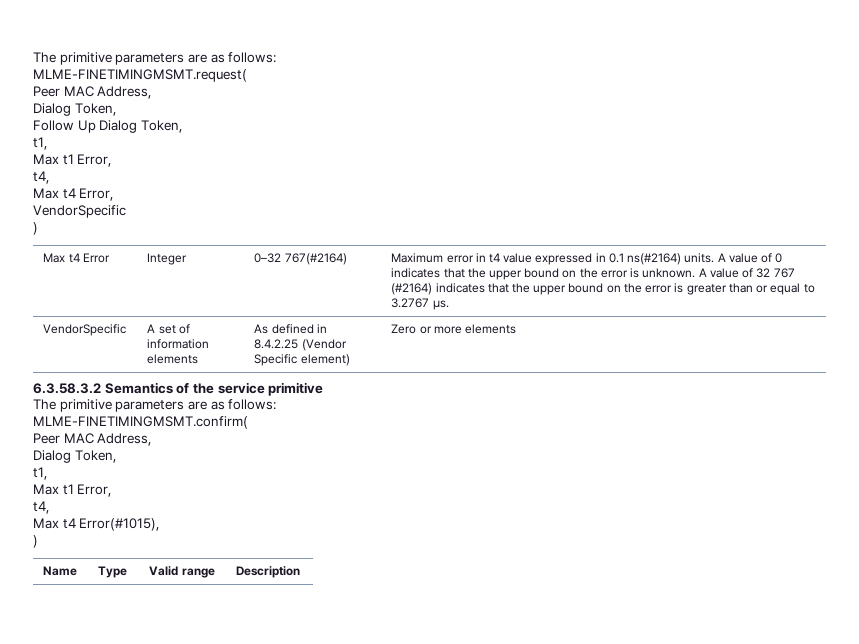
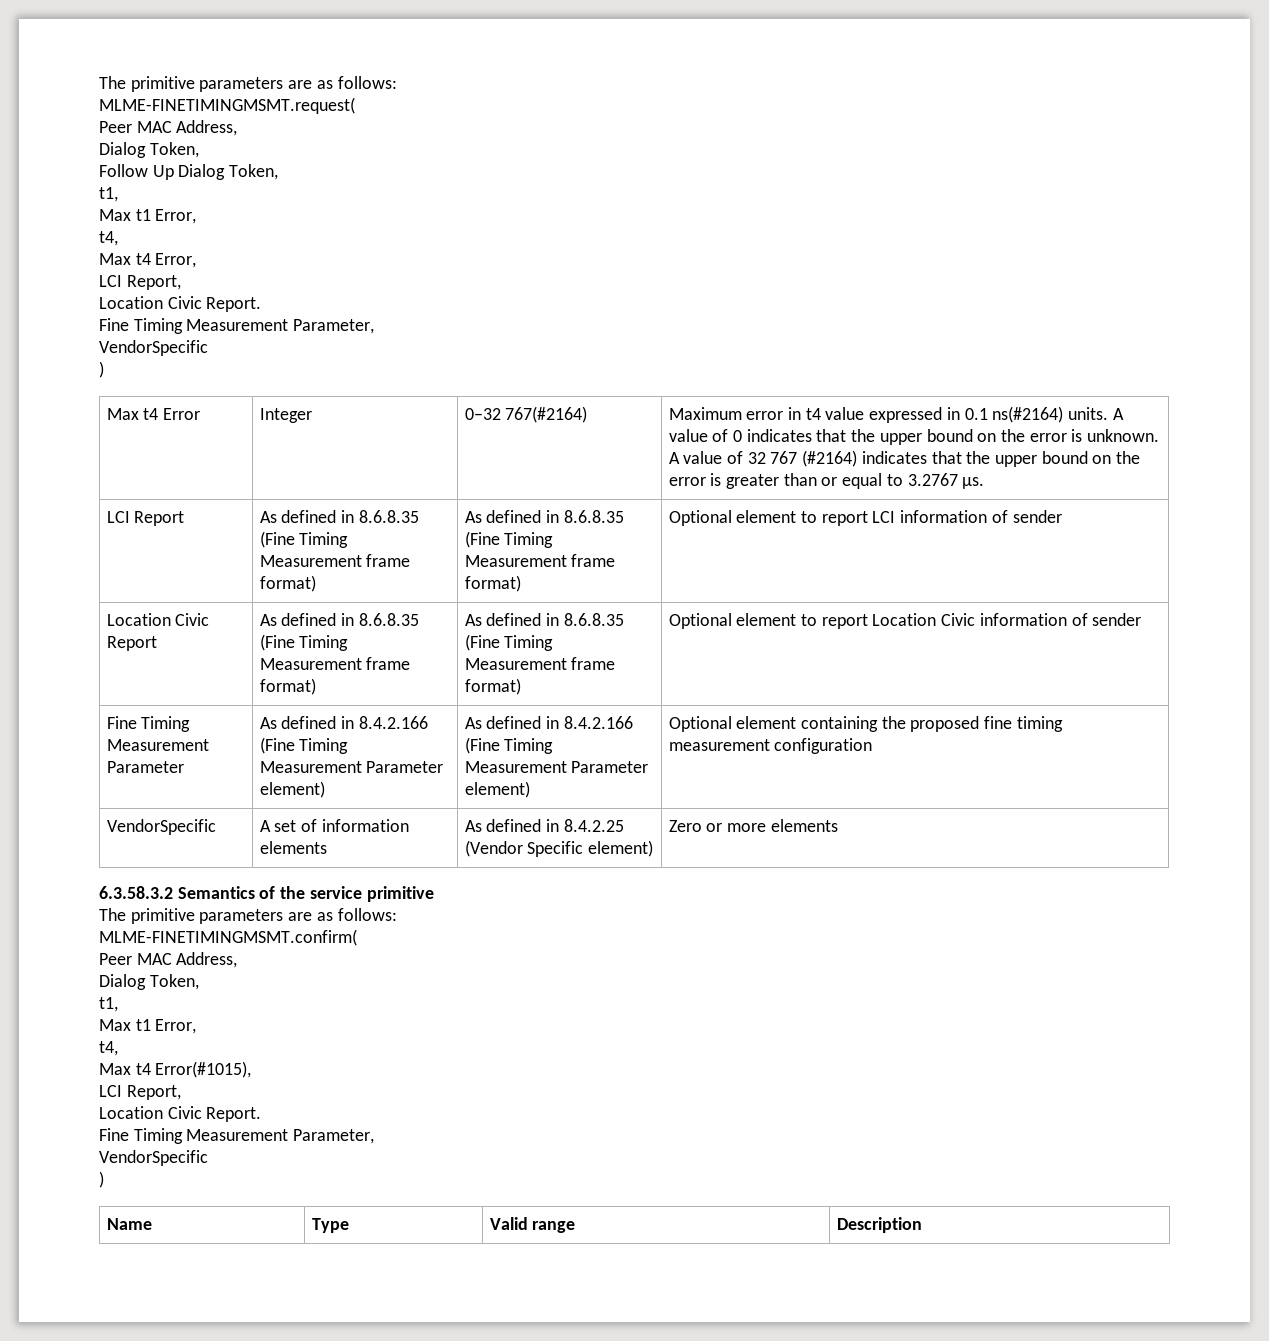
(114, 194) none -> [99,275,181,290] [99,296,262,312] [99,318,375,334] // LCI Report, // Location Civic Report. // Fine Timing Measurement Parameter,
(449, 305) none -> [106,511,185,526] [259,510,419,523] [259,531,349,548] [259,554,411,567] [259,575,316,592] [464,510,624,523] [464,531,554,548] [464,554,616,567] [464,575,521,592] [668,510,1062,526] [106,613,210,626] [106,636,157,651] [259,613,419,626] [259,634,349,651] [259,657,411,670] [259,678,316,695] [464,613,624,626] [464,634,554,651] [464,657,616,670] [464,678,521,695] [668,613,1142,629] [106,716,191,732] [106,739,209,751] [106,761,184,773] [259,716,428,729] [259,737,349,754] [259,761,444,773] [259,781,325,798] [464,716,633,729] [464,737,554,754] [464,761,649,773] [464,781,530,798] [668,716,1063,732] [668,738,873,754] // LCI Report | As defined in 8.6.8.35 (Fine Timing Measurement frame format) | As defined in 8.6.8.35 (Fine Timing Measurement frame format) | Optional element to report LCI information of sender // Location Civic Report | As defined in 8.6.8.35 (Fine Timing Measurement frame format) | As defined in 8.6.8.35 (Fine Timing Measurement frame format) | Optional element to report Location Civic information of sender // Fine Timing Measurement Parameter | As defined in 8.4.2.166 (Fine Timing Measurement Parameter element) | As defined in 8.4.2.166 (Fine Timing Measurement Parameter element) | Optional element containing the proposed fine timing measurement configuration
(160, 524) none -> [99,1085,181,1100] [99,1106,262,1122] [99,1128,375,1144] [99,1150,208,1166] // LCI Report, // Location Civic Report. // Fine Timing Measurement Parameter, // VendorSpecific

